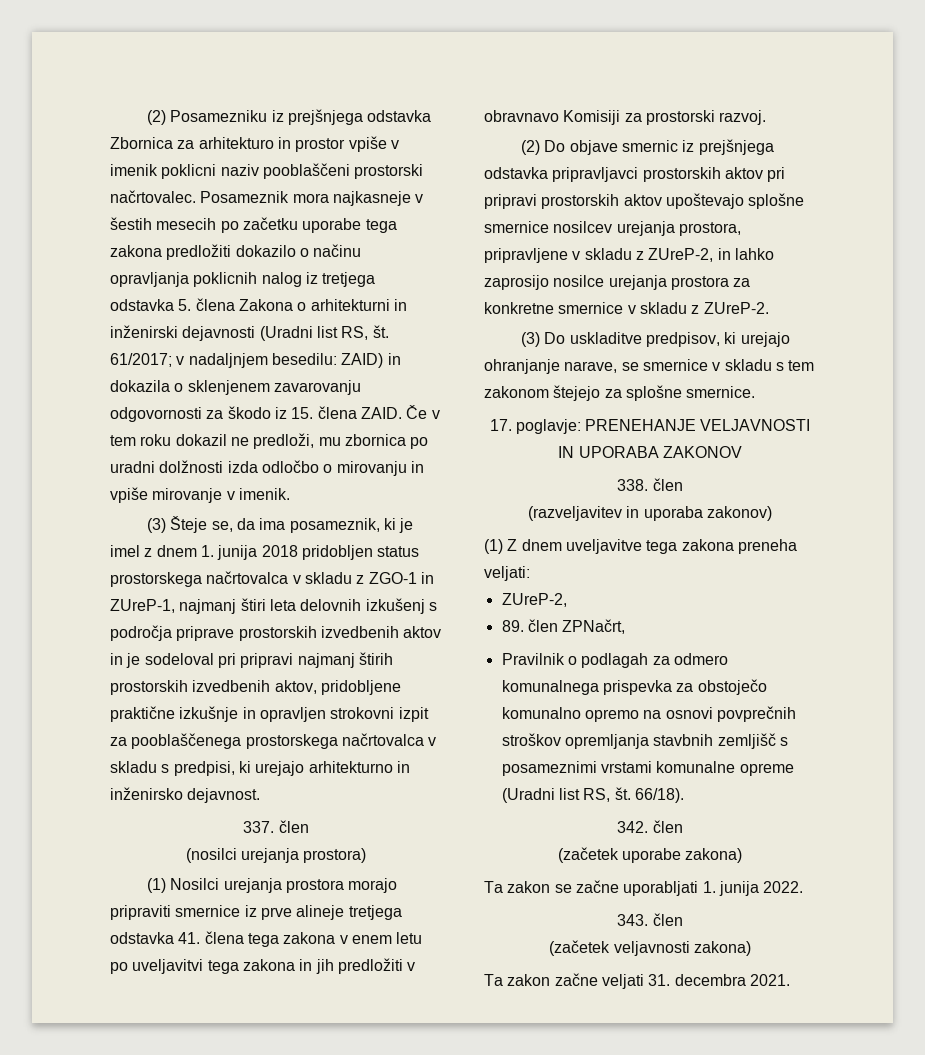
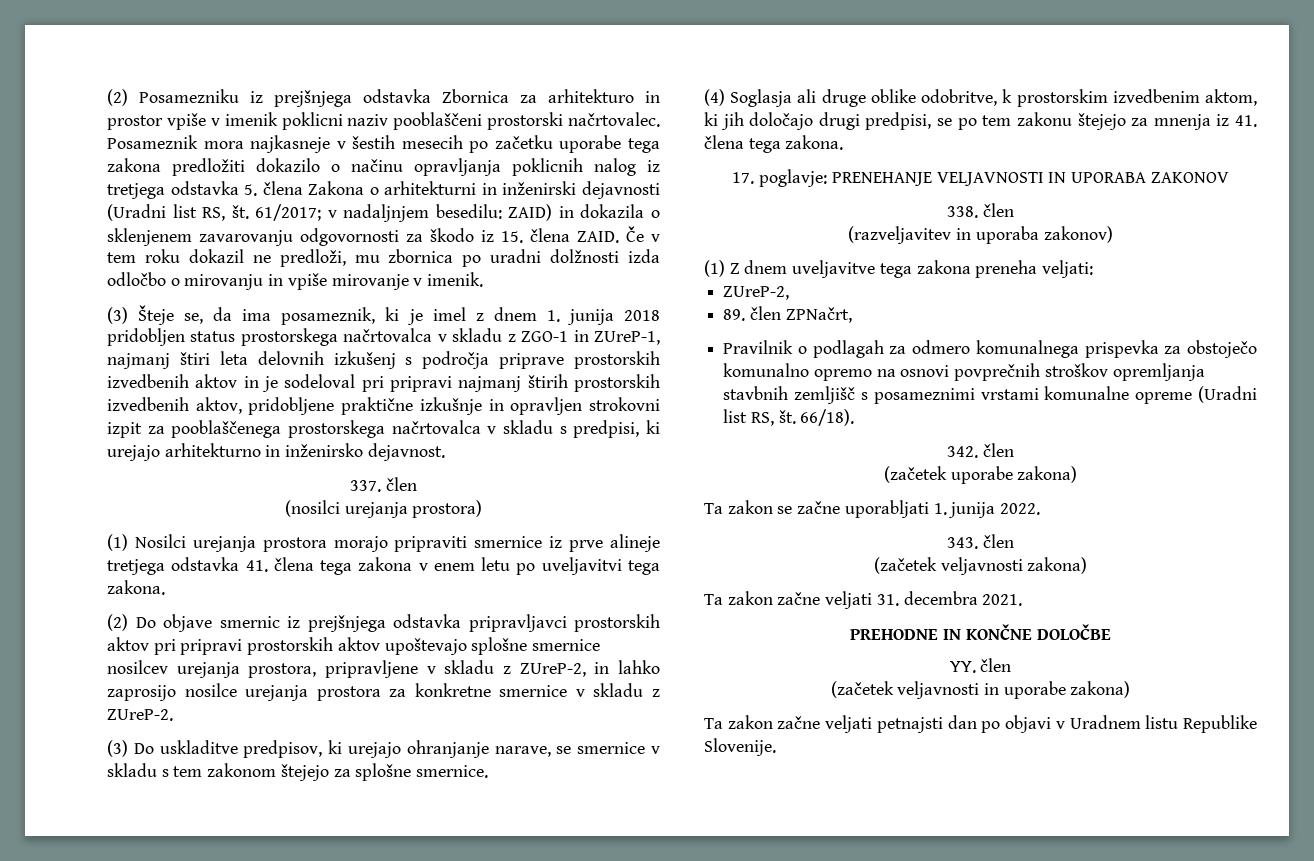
[242,958,416,974] [484,110,767,125] zakona in jih predložiti v obravnavo Komisiji za prostorski razvoj. -> [107,580,165,595] zakona.
(756, 392) none -> [704,89,1257,107] [704,112,1258,130] [704,135,844,153] // (4) Soglasja ali druge oblike odobritve, k prostorskim izvedbenim aktom, ki jih določajo drugi predpisi, se po tem zakonu štejejo za mnenja iz 41. člena tega zakona.
(790, 980) none -> [850,624,1111,640] [949,658,1012,673] [830,681,1131,699] [704,715,1257,733] [704,738,776,756] // PREHODNE IN KONČNE DOLOČBE // YY. člen // (začetek veljavnosti in uporabe zakona) // Ta zakon začne veljati petnajsti dan po objavi v Uradnem listu Republike Slovenije.

